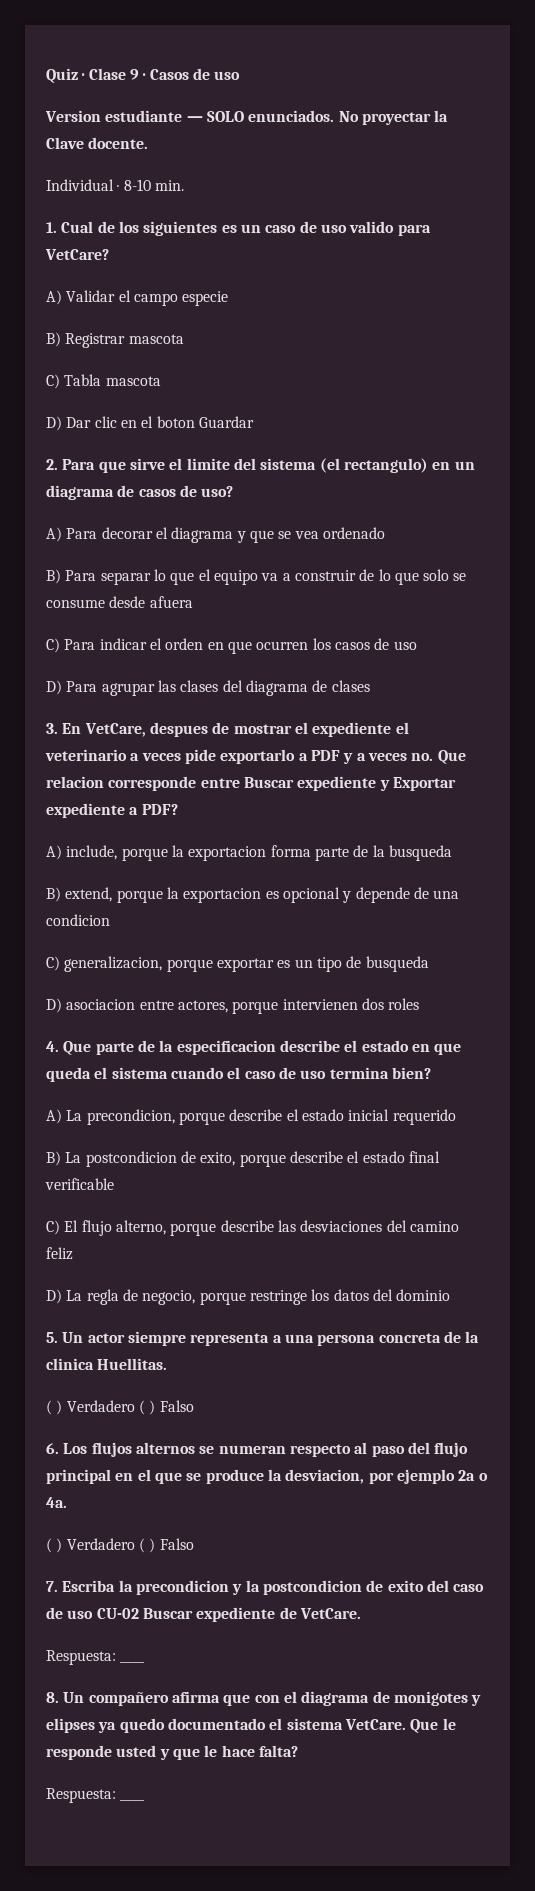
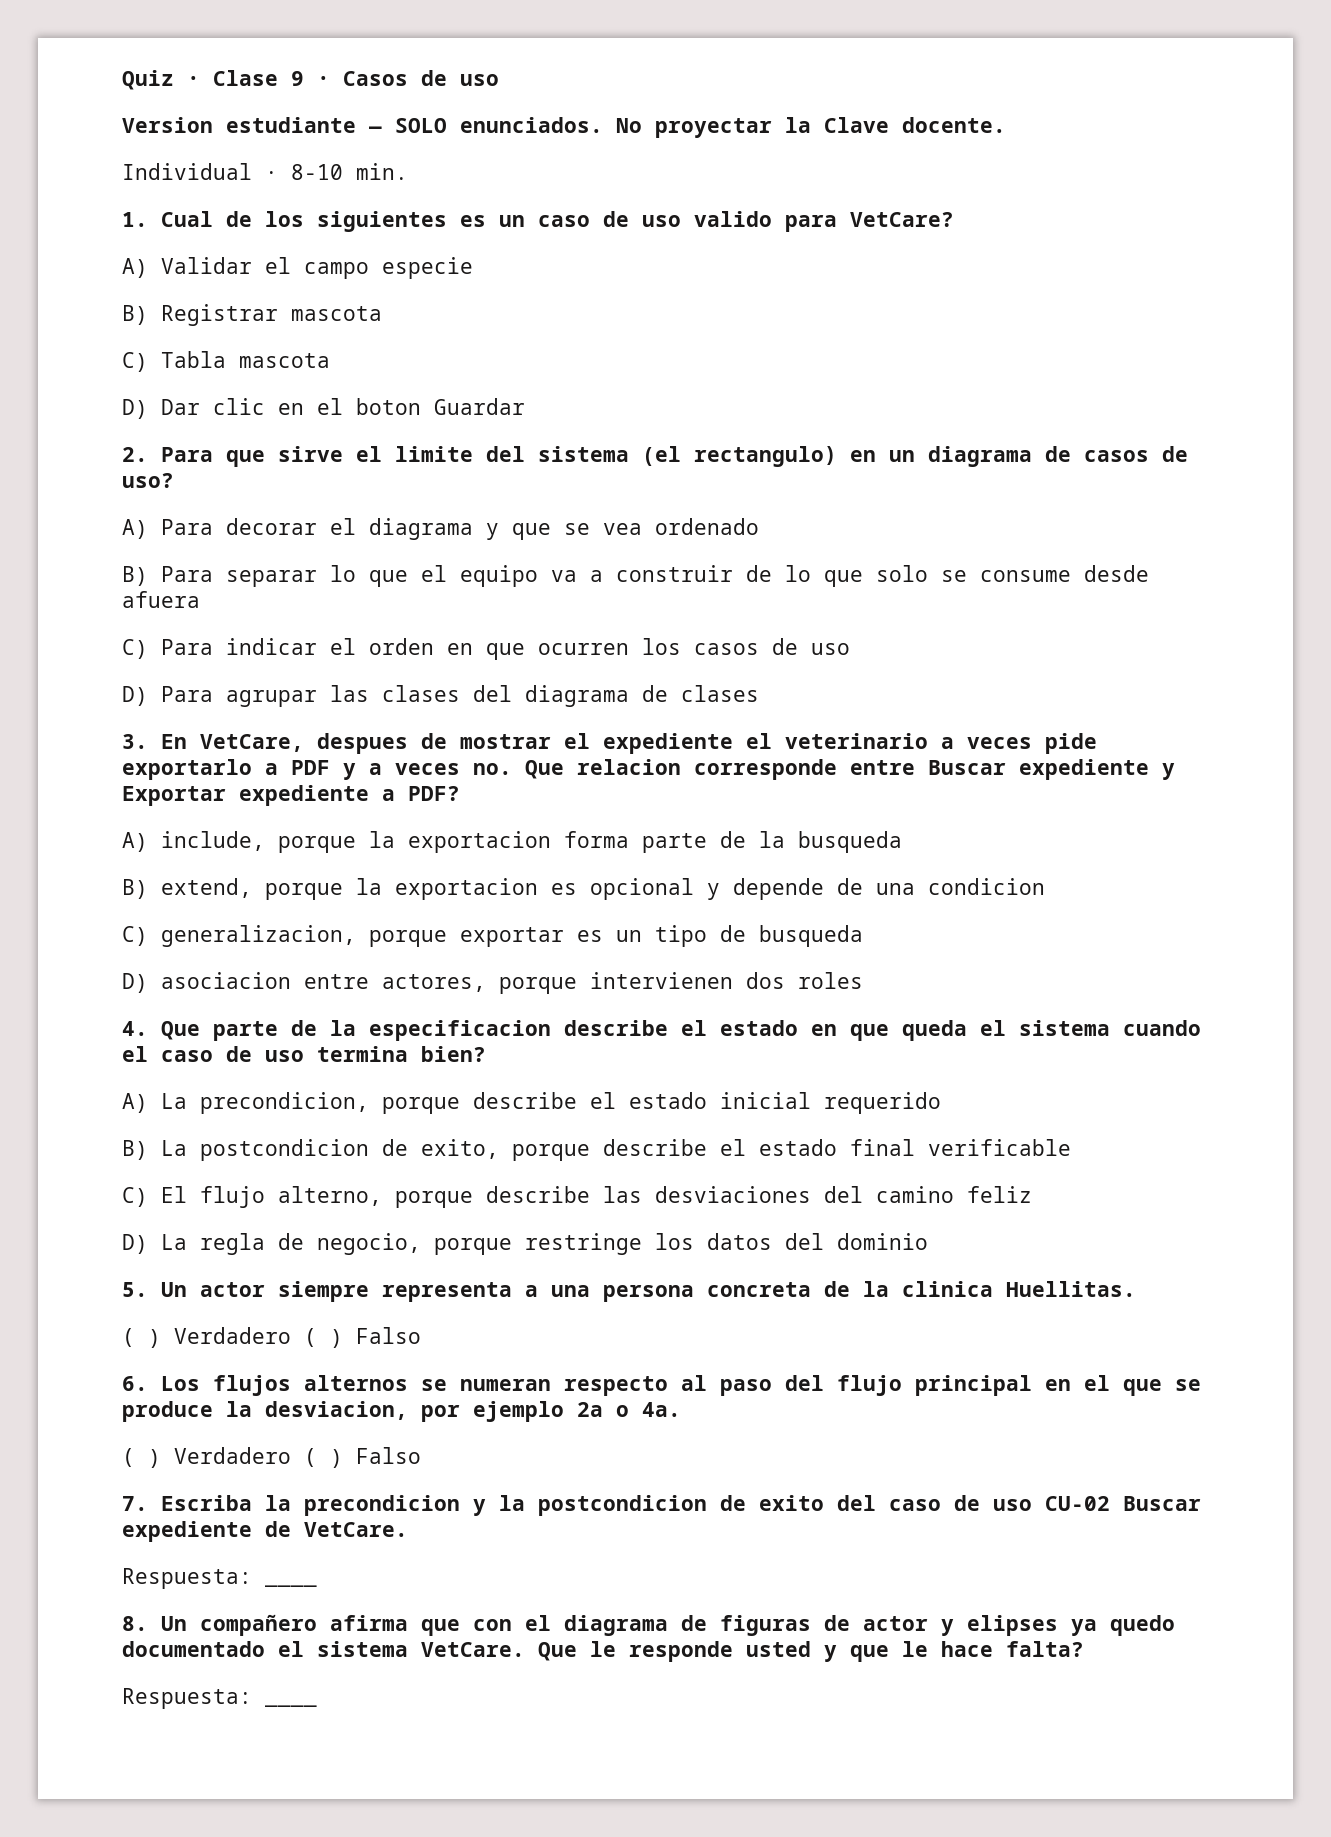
[393,1691,468,1706] monigotes -> [720,1615,928,1636] figuras de actor

